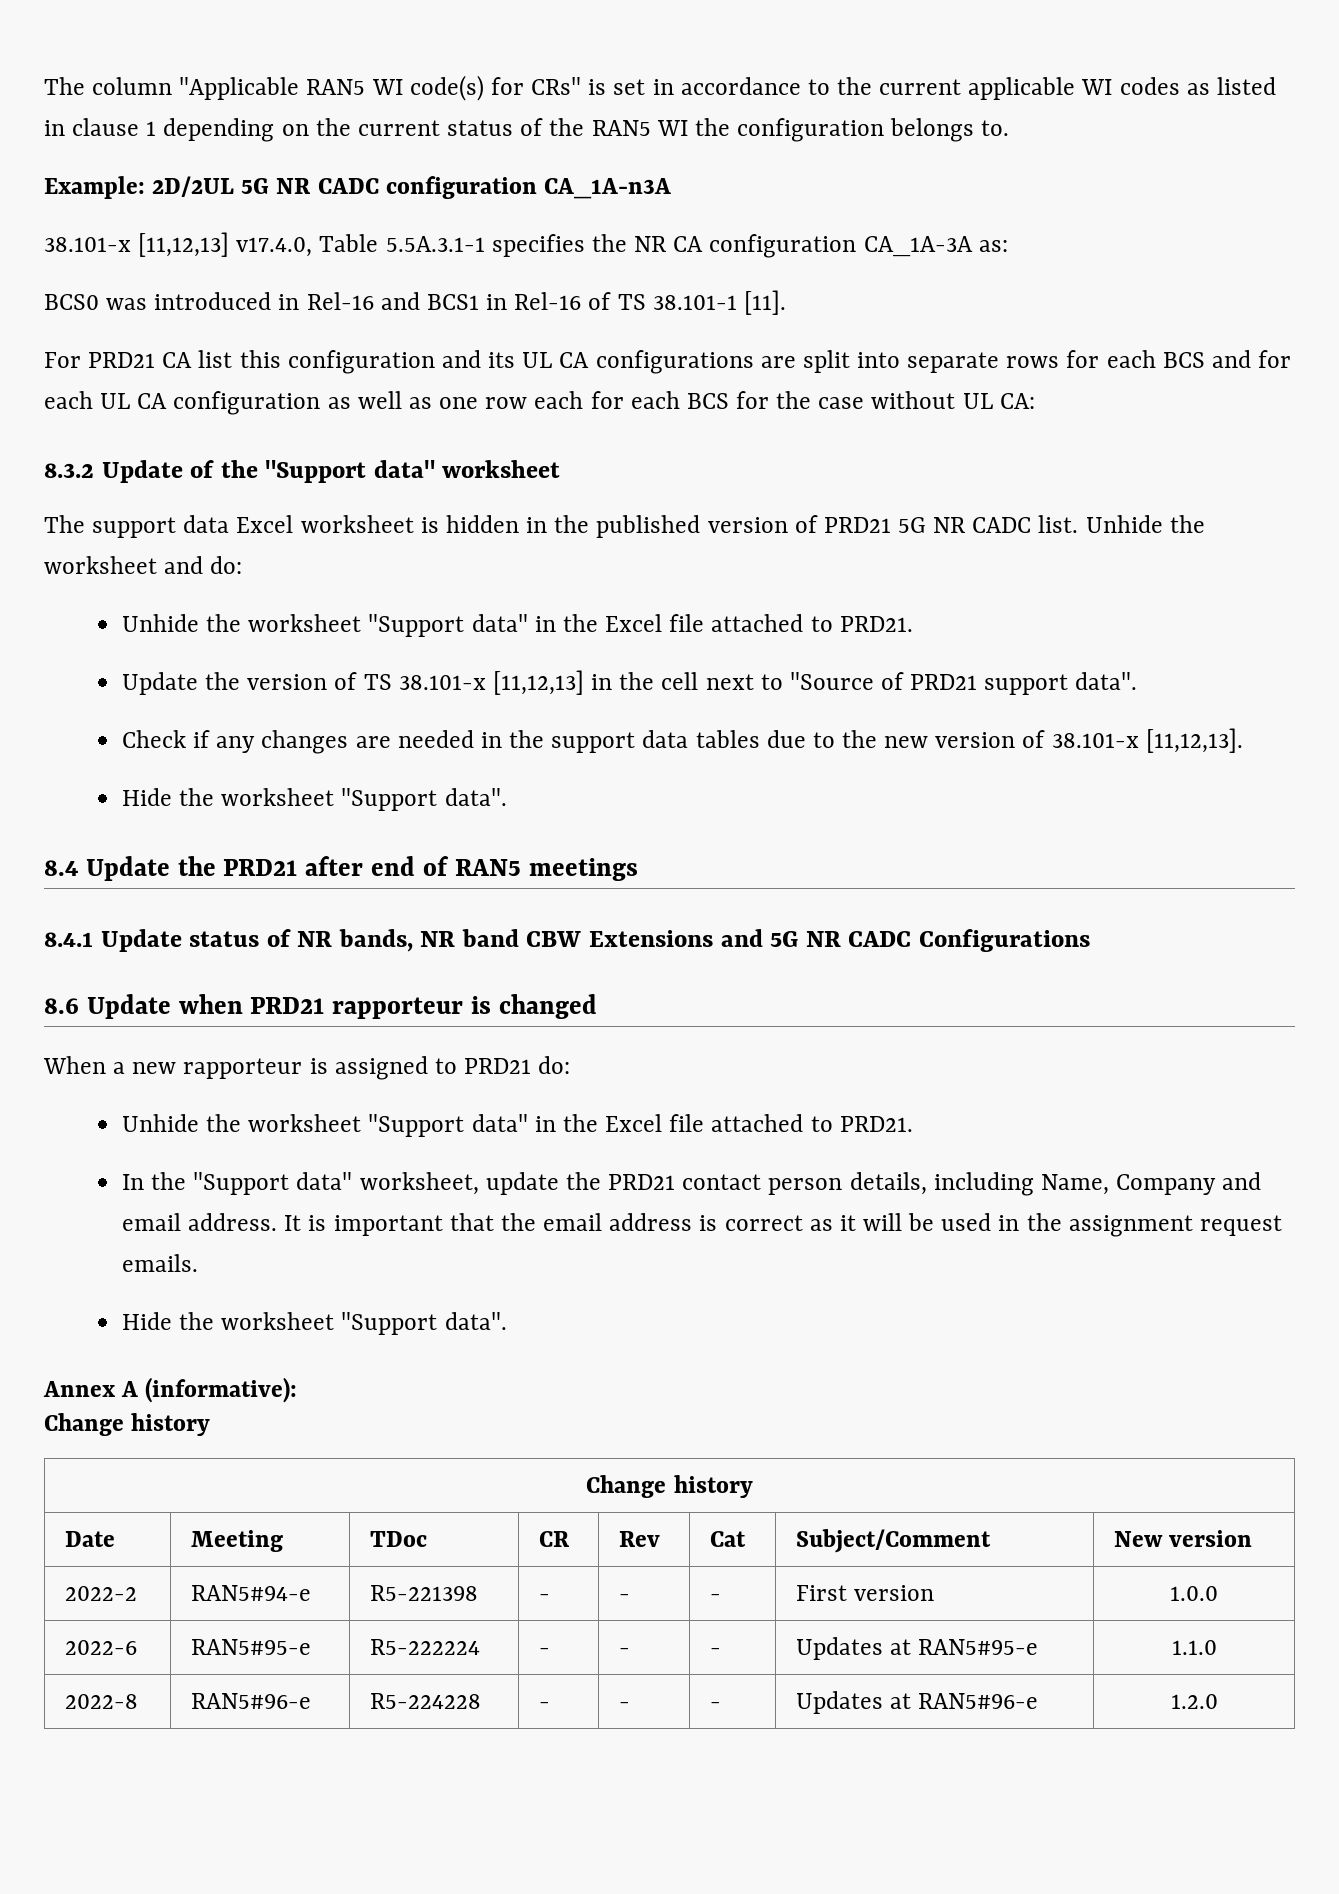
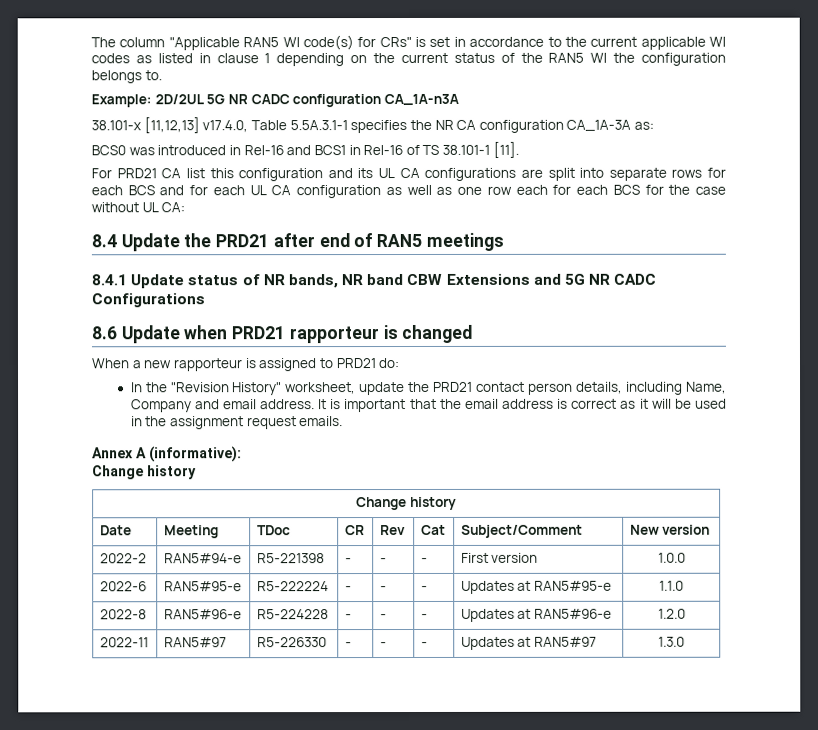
[44,460,561,483] [44,515,1205,538] [44,556,243,574] [121,614,913,637] [121,670,1138,695] [121,728,1243,754] [121,788,507,811] // 8.3.2 Update of the "Support data" worksheet // The support data Excel worksheet is hidden in the published version of PRD21 5G NR CADC list. Unhide the worksheet and do: // Unhide the worksheet "Support data" in the Excel file attached to PRD21. // Update the version of TS 38.101-x [11,12,13] in the cell next to "Source of PRD21 support data". // Check if any changes are needed in the support data tables due to the new version of 38.101-x [11,12,13]. // Hide the worksheet "Support data". -> (186, 207) none
[121,1114,913,1137] // Unhide the worksheet "Support data" in the Excel file attached to PRD21. -> (401, 363) none
[193,1172,353,1195] "Support data" -> [170,382,283,396] "Revision History"
[121,1312,507,1335] // Hide the worksheet "Support data". -> (344, 421) none
(1218, 1701) none -> [99,637,149,648] [163,637,227,648] [256,637,327,648] [344,642,352,648] [379,642,387,648] [420,641,428,647] [460,636,598,650] [658,636,685,647] // 2022-11 | RAN5#97 | R5-226330 | - | - | - | Updates at RAN5#97 | 1.3.0

